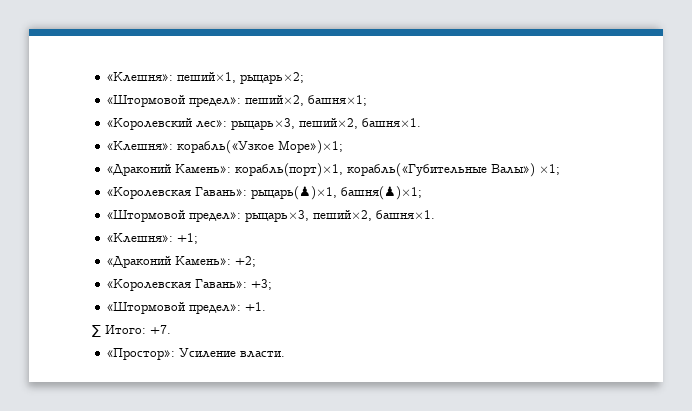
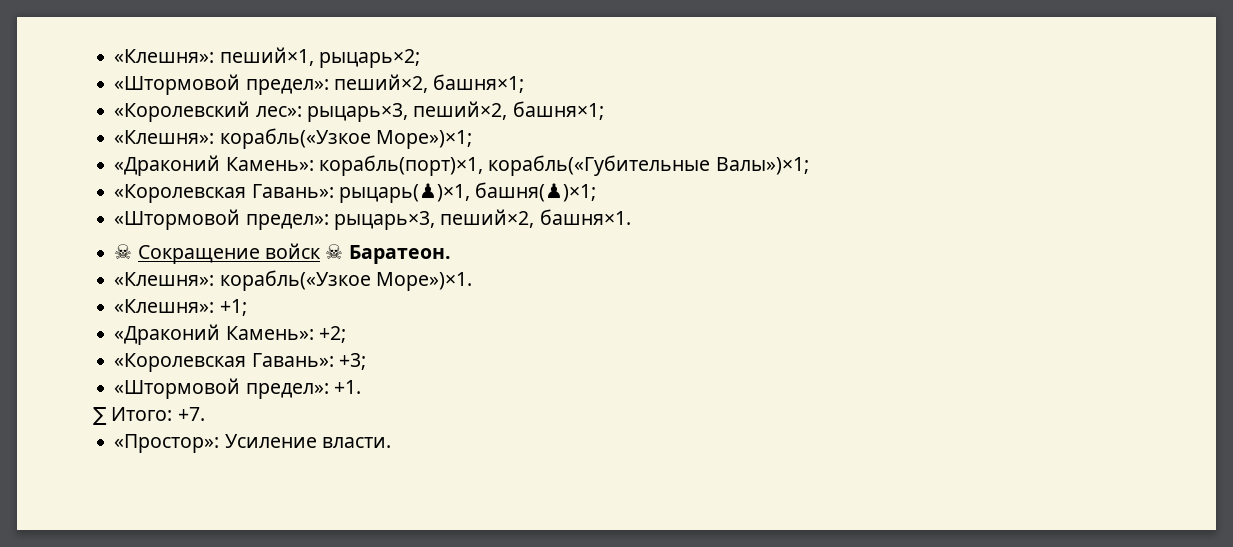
[362,118,422,127] башня×1. -> [512,101,604,120] башня×1;
[491,163,561,177] Валы») ×1; -> [715,157,809,175] Валы»)×1;
(436, 214) none -> [114,243,451,264] [114,270,472,291] // ☠ Сокращение войск ☠ Баратеон. // «Клешня»: корабль(«Узкое Море»)×1.

